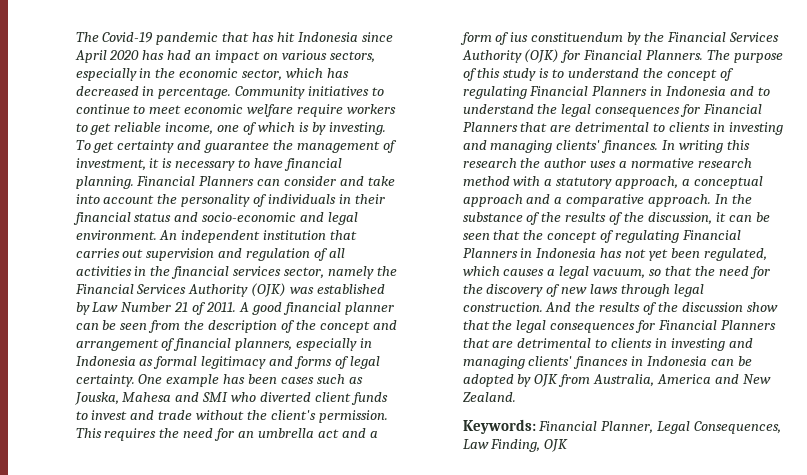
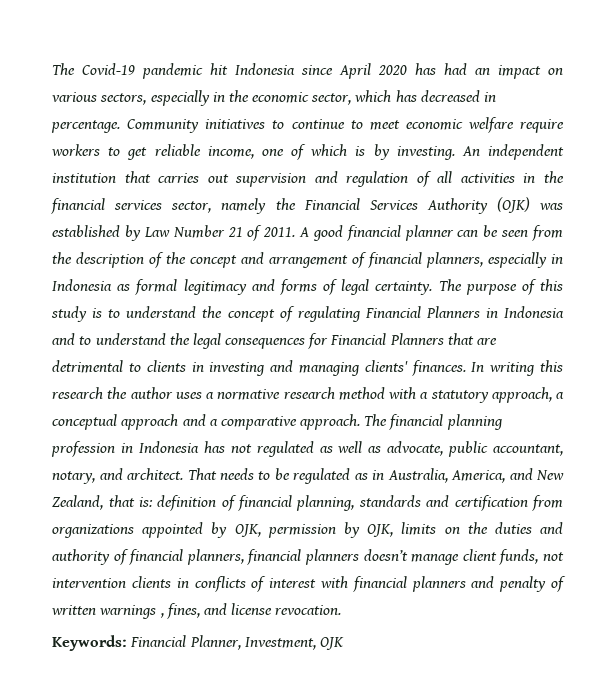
[222,32,275,42] that has -> (204, 71) none
[75,140,397,153] [75,158,343,171] [75,176,396,189] [75,194,385,207] [72,212,359,225] [75,230,157,240] To get certainty and guarantee the management of investment, it is necessary to have financial planning. Financial Planners can consider and take into account the personality of individuals in their financial status and socio-economic and legal environment. -> (455, 153) none
[138,374,363,387] [74,392,388,405] [75,410,388,423] [75,428,378,441] [459,32,779,45] [461,49,704,63] One example has been cases such as Jouska, Mahesa and SMI who diverted client funds to invest and trade without the client's permission. This requires the need for an umbrella act and a form of ius constituendum by the Financial Services Authority (OJK) for Financial Planners. -> (433, 288) none
[715,194,753,204] [462,212,770,225] [462,230,742,243] [462,248,767,261] [462,266,770,279] [462,284,705,297] [462,302,778,315] [462,320,777,333] [462,338,753,351] [462,356,753,369] [462,374,771,387] [462,392,516,402] In the substance of the results of the discussion, it can be seen that the concept of regulating Financial Planners in Indonesia has not yet been regulated, which causes a legal vacuum, so that the need for the discovery of new laws through legal construction. And the results of the discussion show that the legal consequences for Financial Planners that are detrimental to clients in investing and managing clients' finances in Indonesia can be adopted by OJK from Australia, America and New Zealand. -> [364,414,503,430] [51,441,563,457] [52,468,564,484] [52,495,563,511] [52,522,563,538] [52,549,564,565] [52,576,566,592] [51,603,342,619] The financial planning profession in Indonesia has not regulated as well as advocate, public accountant, notary, and architect. That needs to be regulated as in Australia, America, and New Zealand, that is: definition of financial planning, standards and certification from organizations appointed by OJK, permission by OJK, limits on the duties and authority of financial planners, financial planners doesn’t manage client funds, not intervention clients in conflicts of interest with financial planners and penalty of written warnings , fines, and license revocation.
[657,421,782,434] [462,439,541,452] Legal Consequences, Law Finding, -> [244,637,316,650] Investment,

